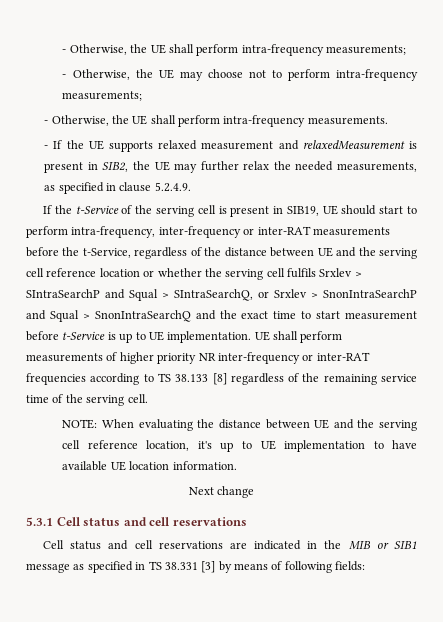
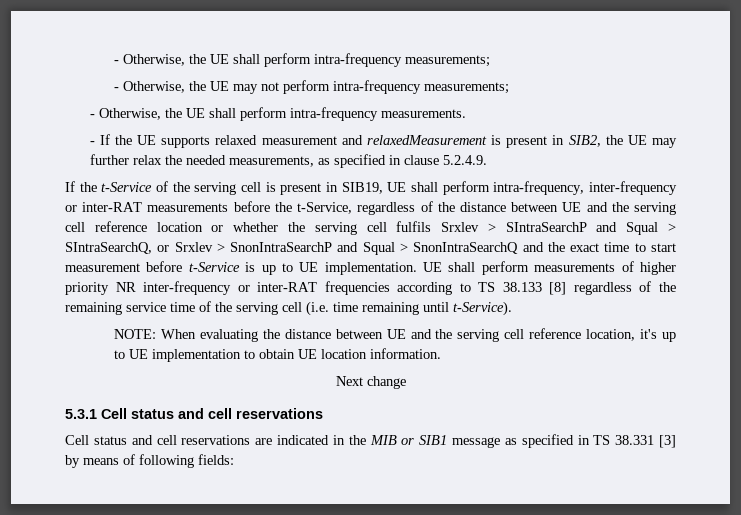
[207,69,282,78] choose not to -> [261,82,280,91] not
[341,205,418,215] should start to -> [411,182,439,192] shall
[127,394,148,403] cell. -> [282,301,512,316] cell (i.e. time remaining until t-Service).
[391,440,417,449] [62,461,108,471] have available -> [259,349,296,359] obtain

